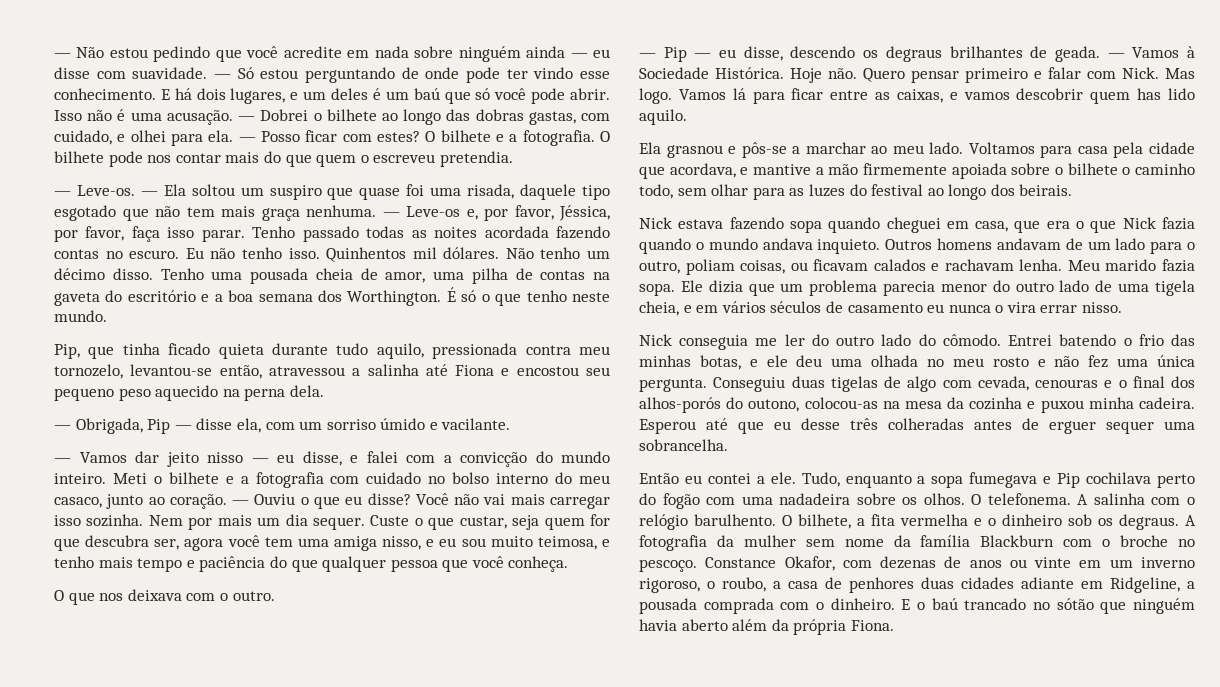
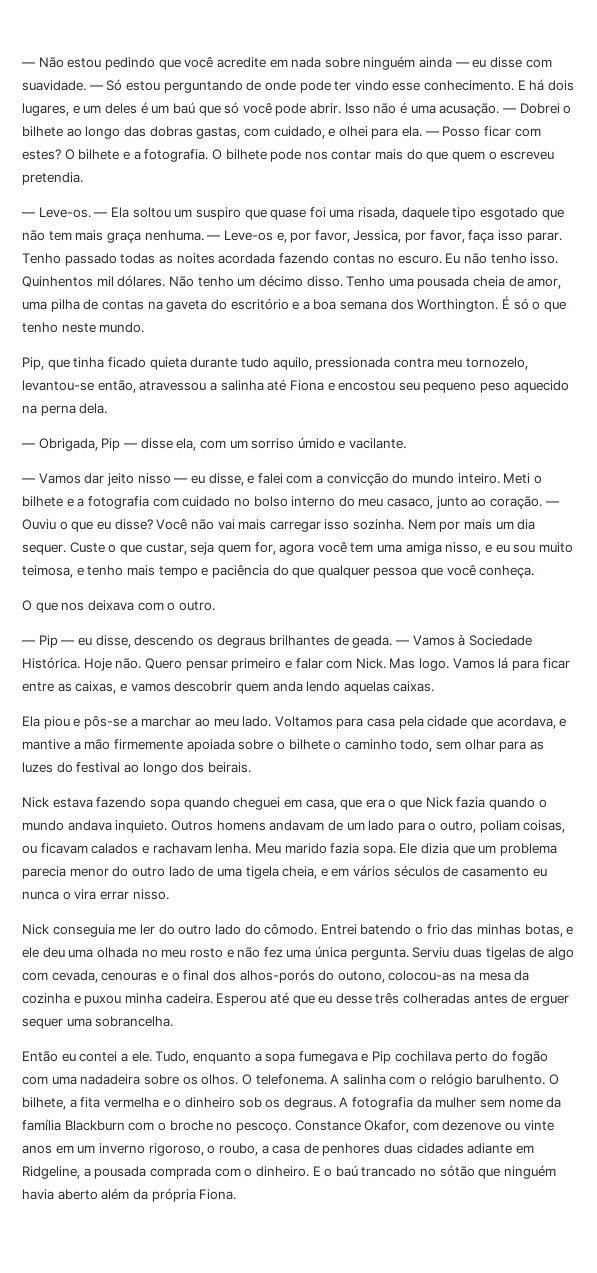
[559,205,610,221] Jéssica, -> [353,230,402,243] Jessica,
[590,514,611,526] [54,535,180,551] for que descubra ser, -> [254,542,276,555] for,
[1137,88,1195,100] [639,109,687,125] [639,142,723,158] has lido aquilo. // Ela grasnou -> [272,681,435,694] [22,716,70,729] anda lendo aquelas caixas. // Ela piou
[713,377,786,392] Conseguiu -> [412,947,450,958] Serviu
[880,556,1002,569] dezenas de anos -> [442,1120,502,1131] dezenove
(1072, 562) none -> [22,1145,52,1154] anos

